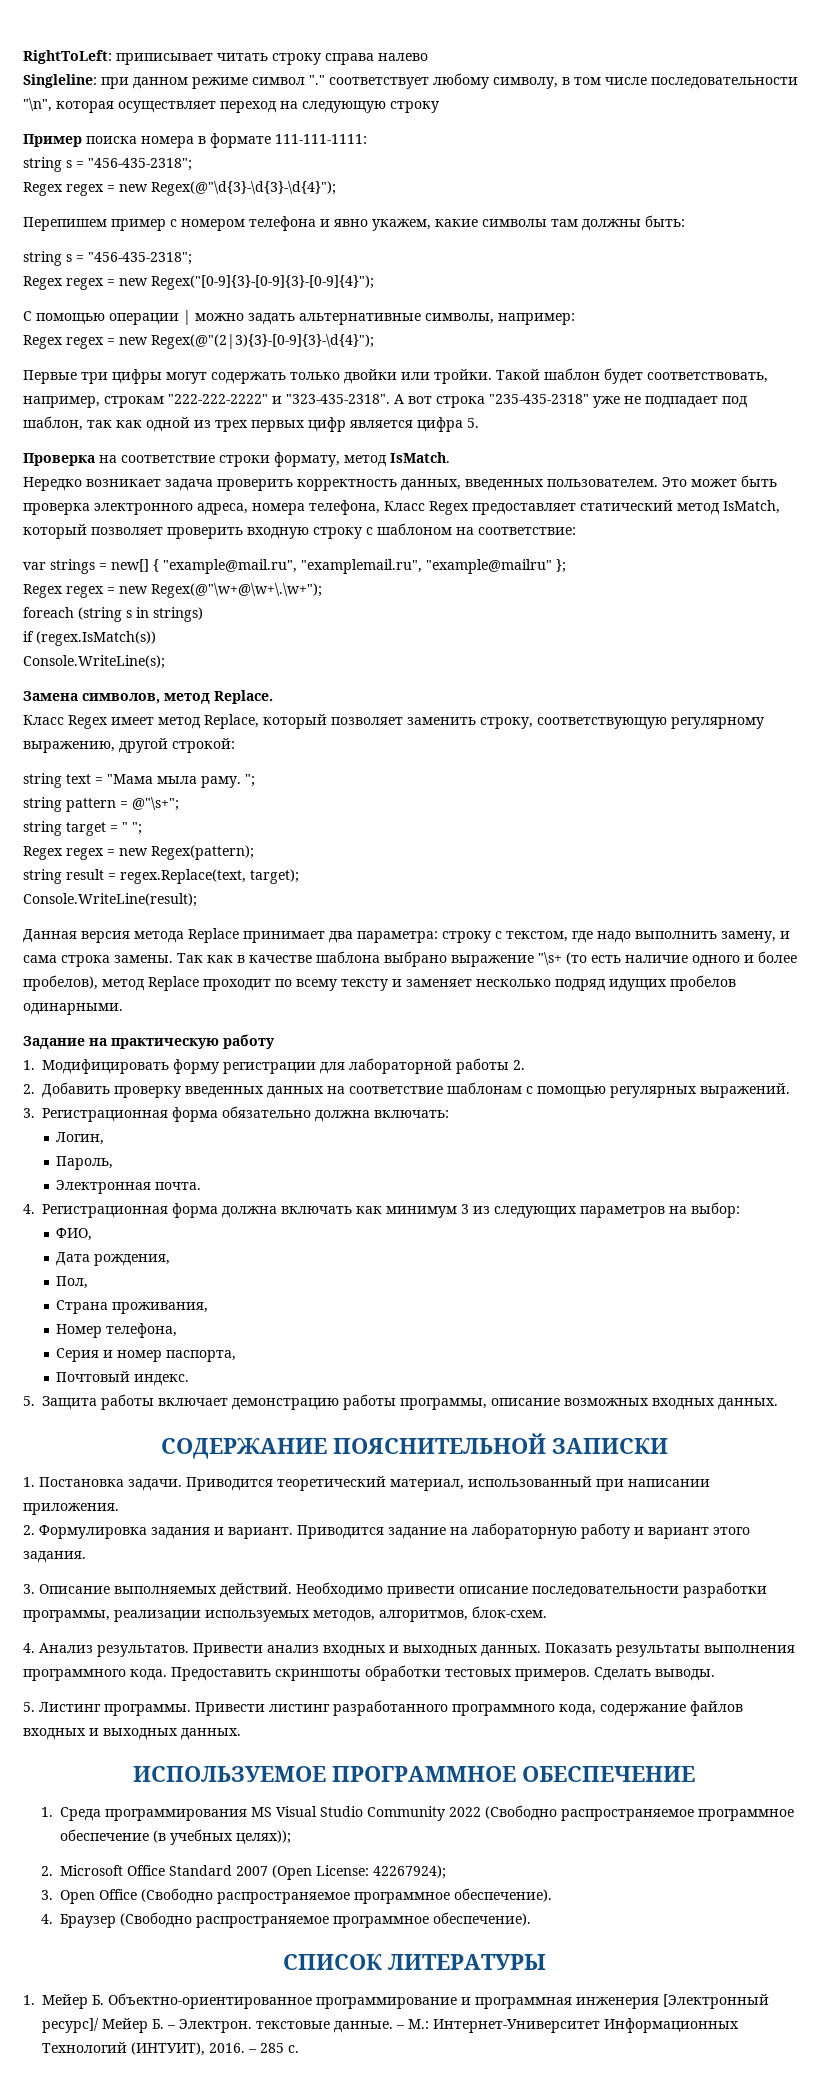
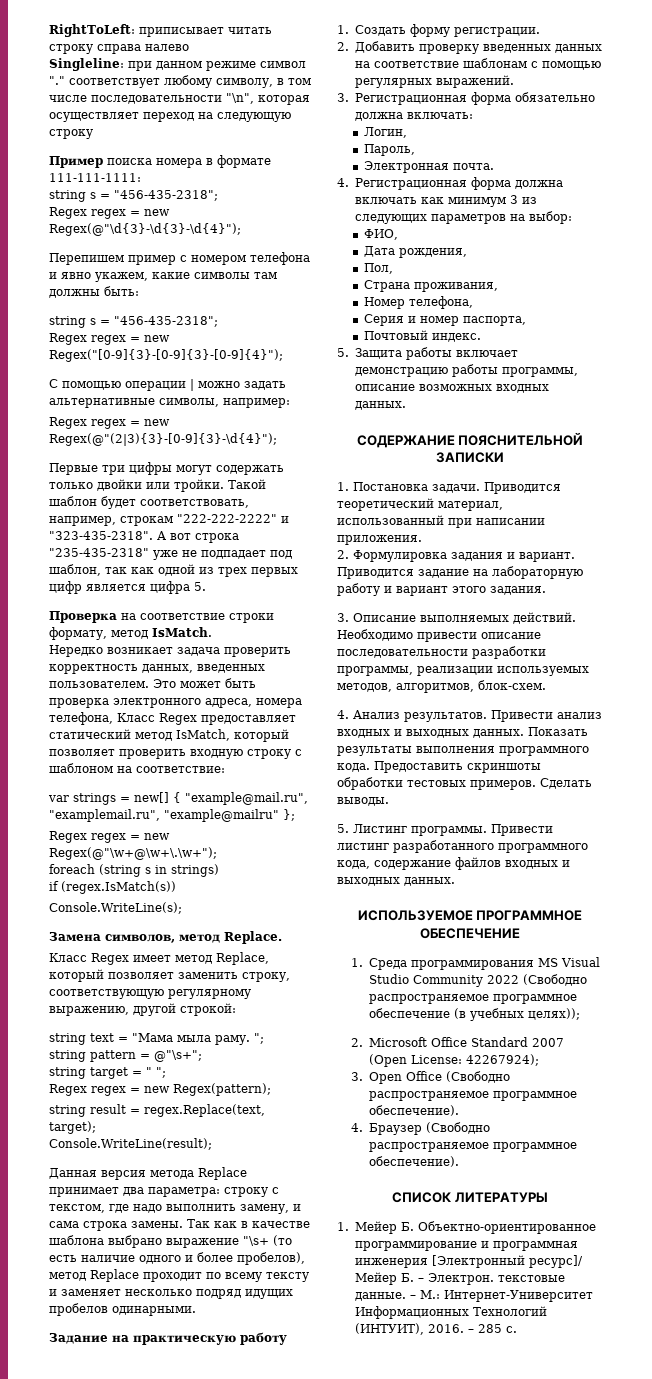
[42,1058,525,1074] Модифицировать форму регистрации для лабораторной работы 2. -> [354,24,540,37] Создать форму регистрации.

